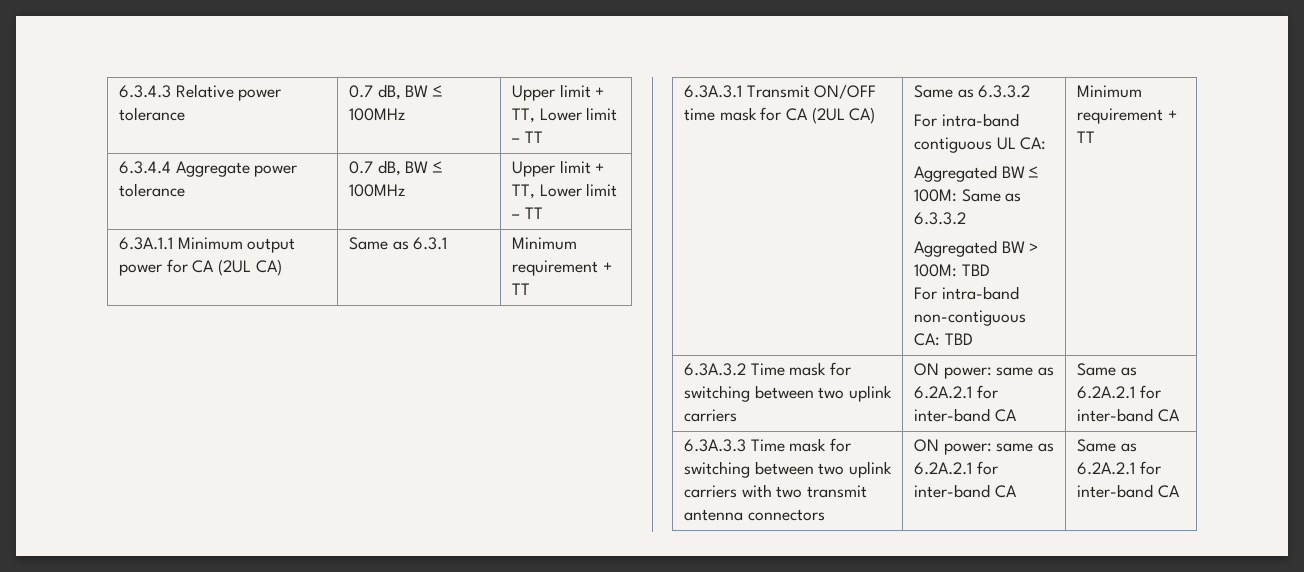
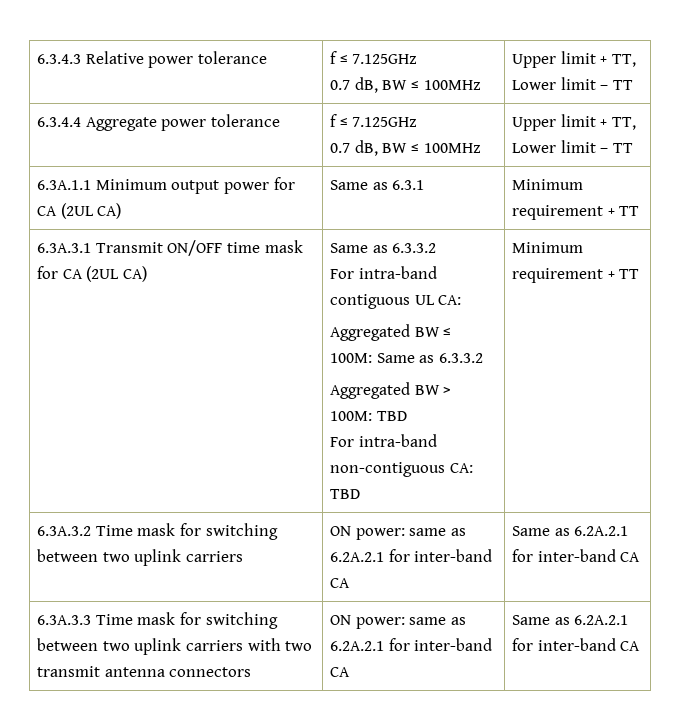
(185, 114) none -> [330,51,418,64] f ≤ 7.125GHz //
(185, 190) none -> [330,114,418,127] f ≤ 7.125GHz //

